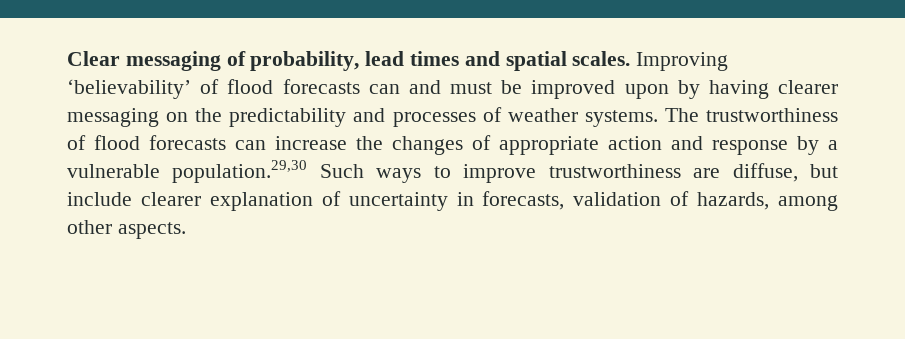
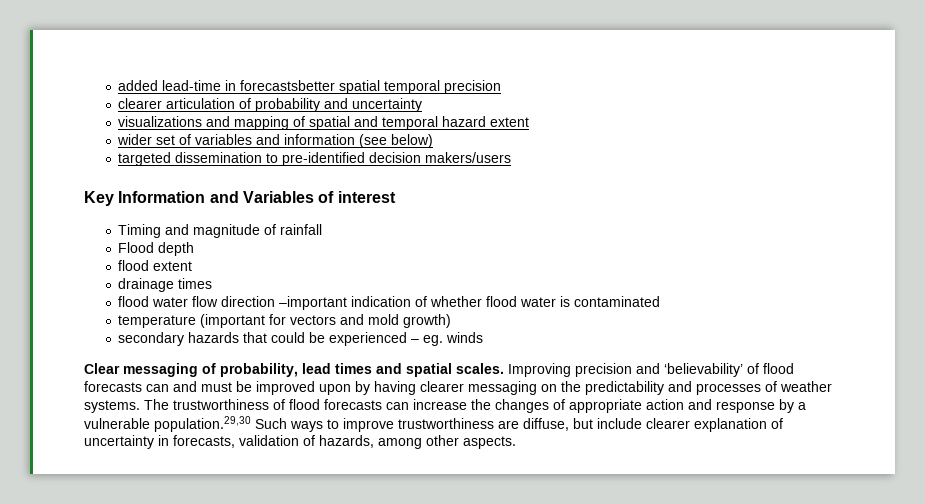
(67, 58) none -> [118,80,502,94] [118,98,423,112] [118,116,530,130] [117,134,434,148] [118,152,512,166] [84,191,396,206] [118,224,323,238] [118,242,195,256] [118,260,193,271] [118,278,213,292] [118,296,661,310] [118,314,452,328] [118,332,484,346] added lead-time in forecastsbetter spatial temporal precision // clearer articulation of probability and uncertainty // visualizations and mapping of spatial and temporal hazard extent // wider set of variables and information (see below) // targeted dissemination to pre-identified decision makers/users // Key Information and Variables of interest // Timing and magnitude of rainfall // Flood depth // flood extent // drainage times // flood water flow direction –important indication of whether flood water is contaminated // temperature (important for vectors and mold growth) // secondary hazards that could be experienced – eg. winds //
(729, 61) none -> [575,363,660,377] precision and

